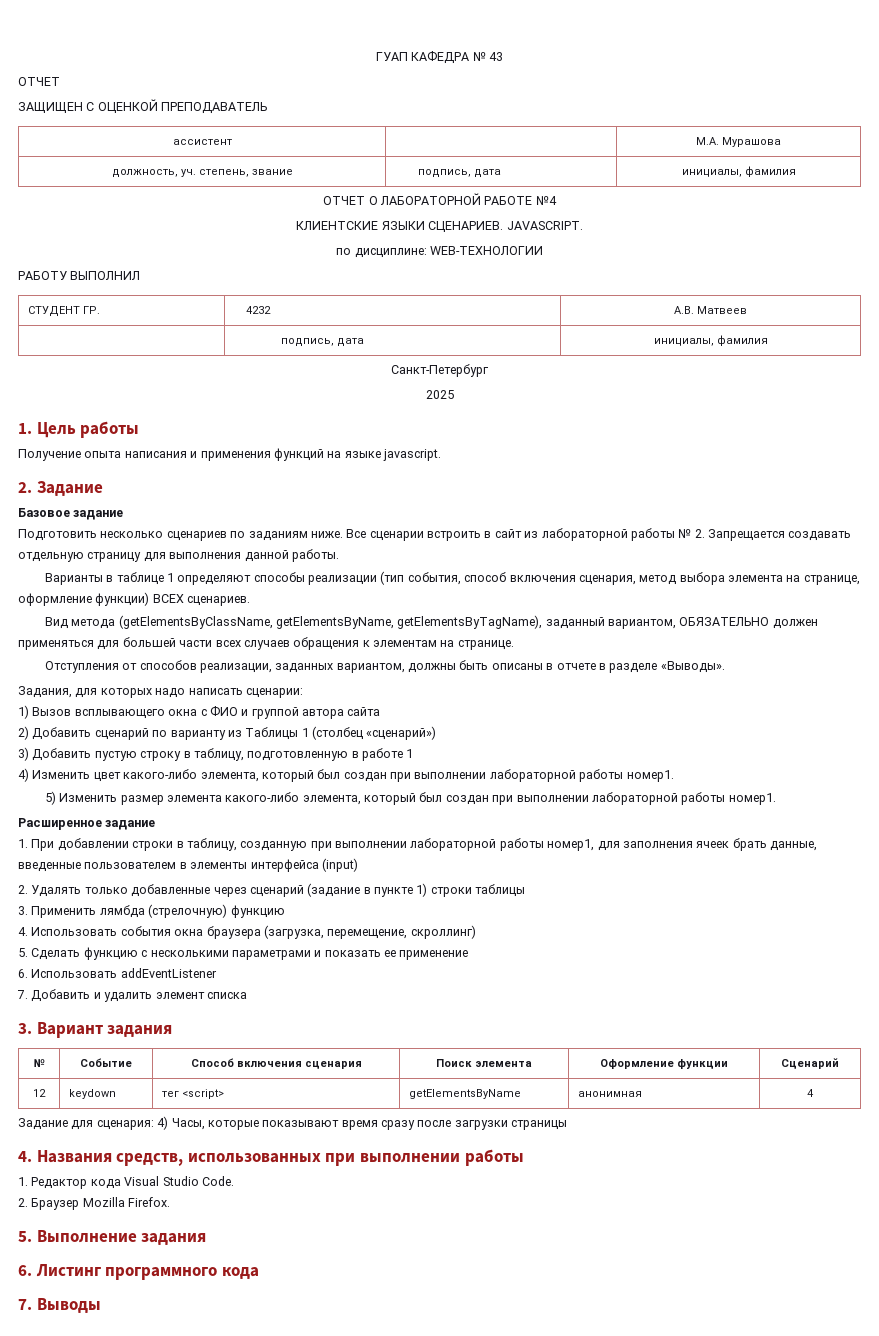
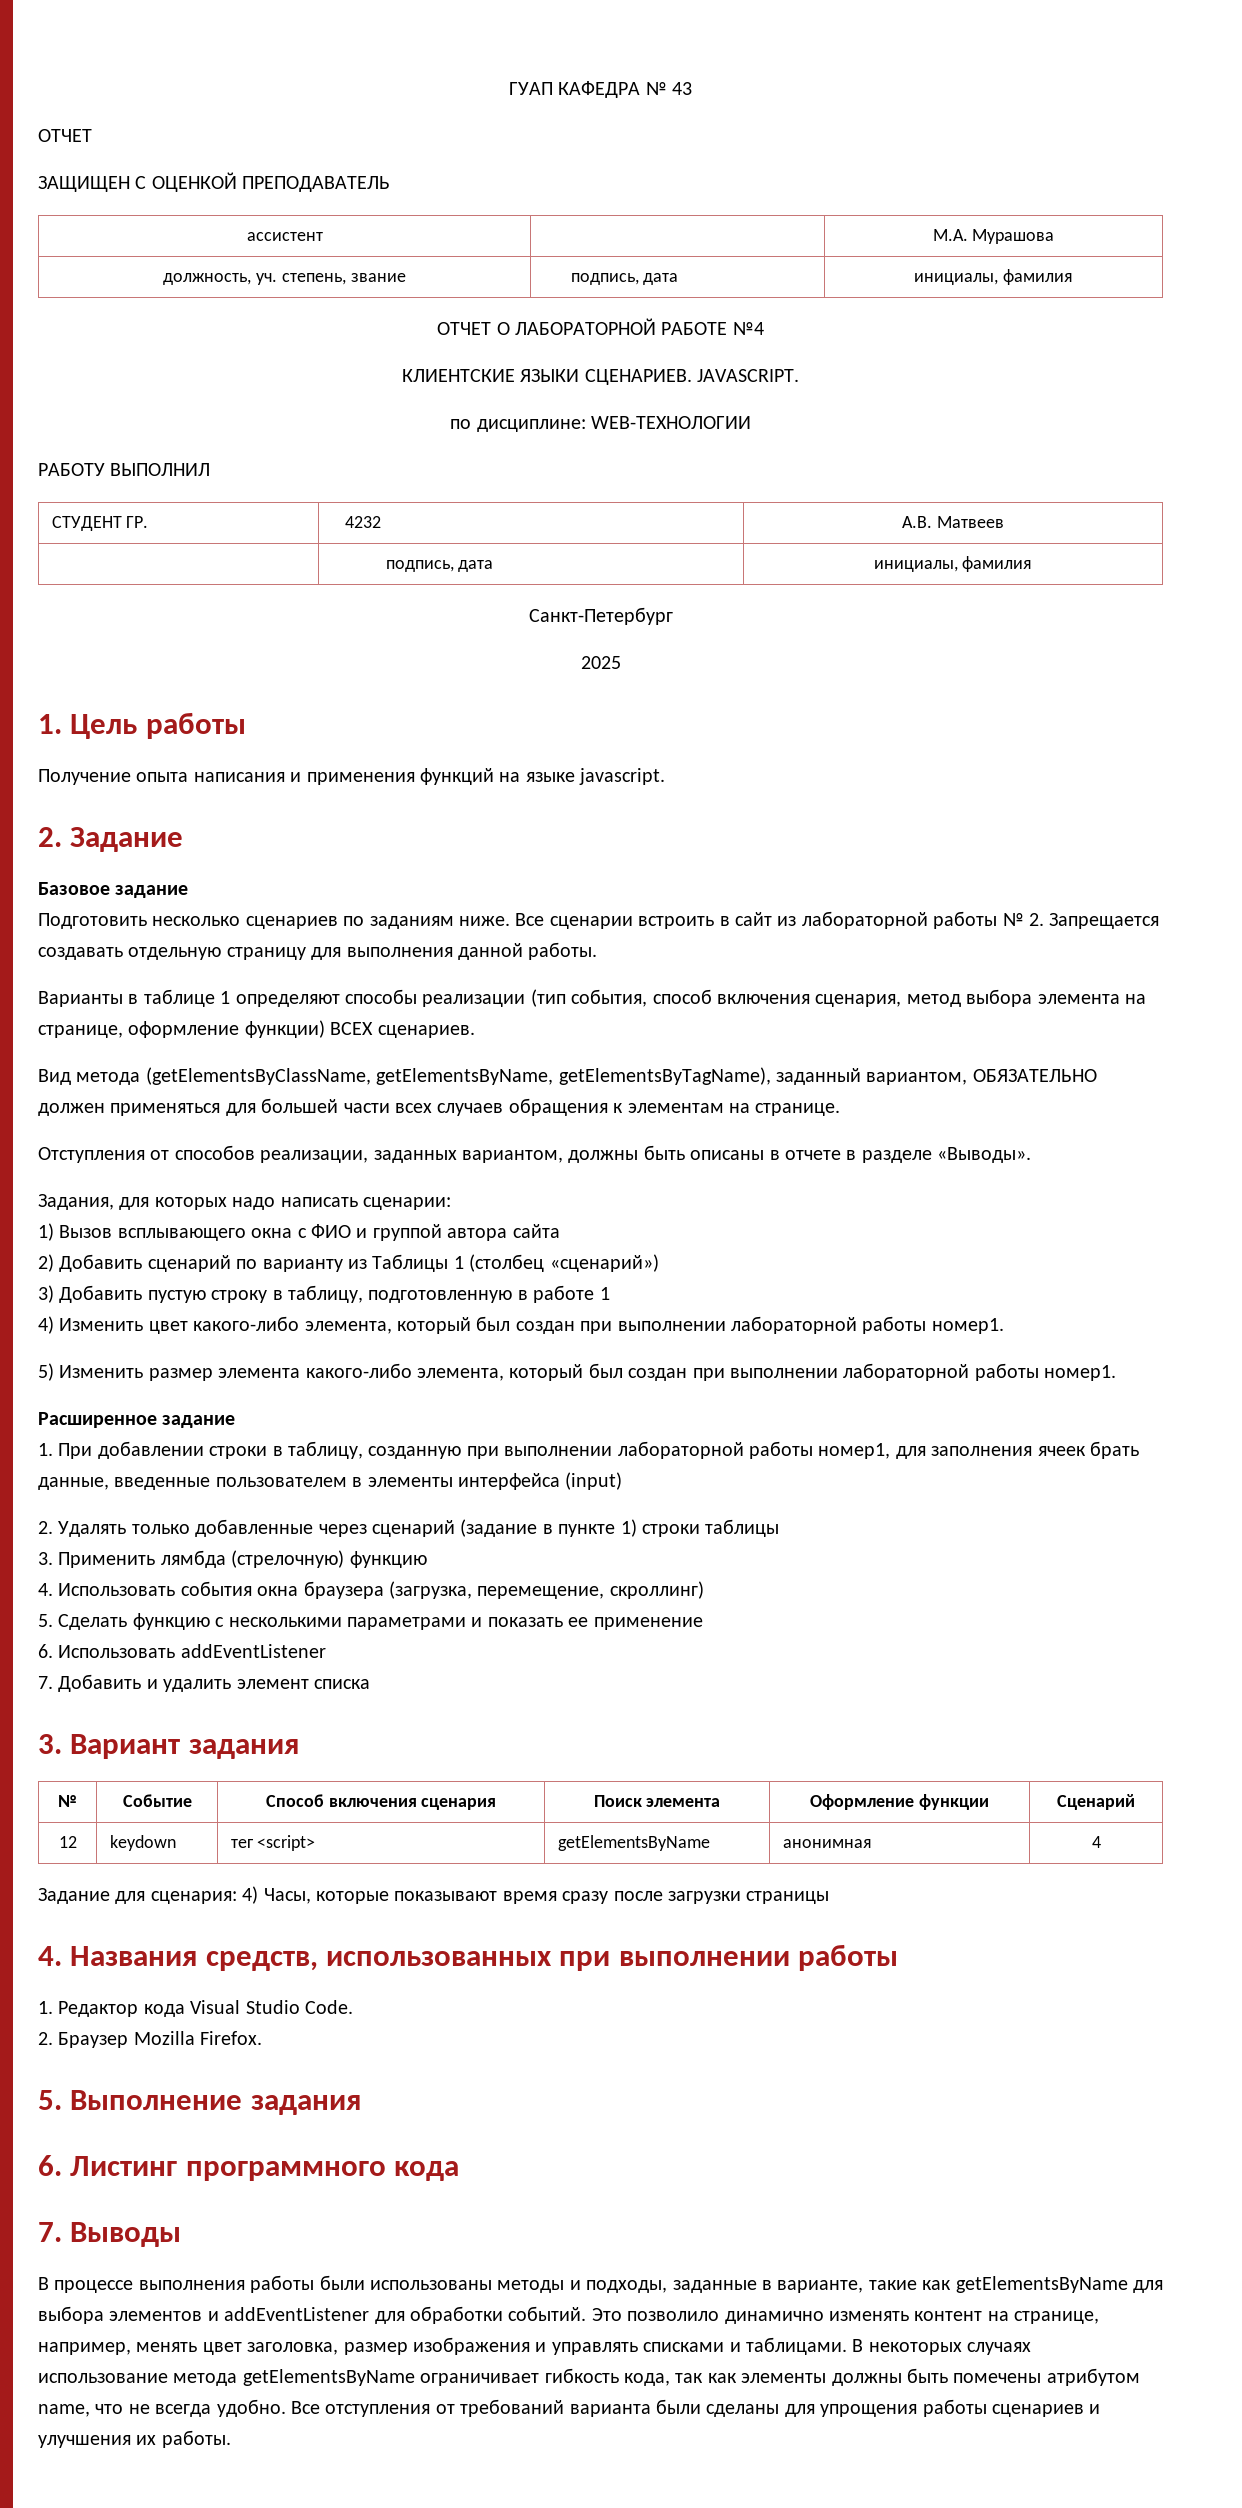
(101, 1305) none -> [38,2275,1163,2293] [38,2306,1100,2324] [38,2337,1032,2355] [38,2368,1140,2386] [38,2399,1101,2417] [38,2430,231,2448] // В процессе выполнения работы были использованы методы и подходы, заданные в варианте, такие как getElementsByName для выбора элементов и addEventListener для обработки событий. Это позволило динамично изменять контент на странице, например, менять цвет заголовка, размер изображения и управлять списками и таблицами. В некоторых случаях использование метода getElementsByName ограничивает гибкость кода, так как элементы должны быть помечены атрибутом name, что не всегда удобно. Все отступления от требований варианта были сделаны для упрощения работы сценариев и улучшения их работы.

